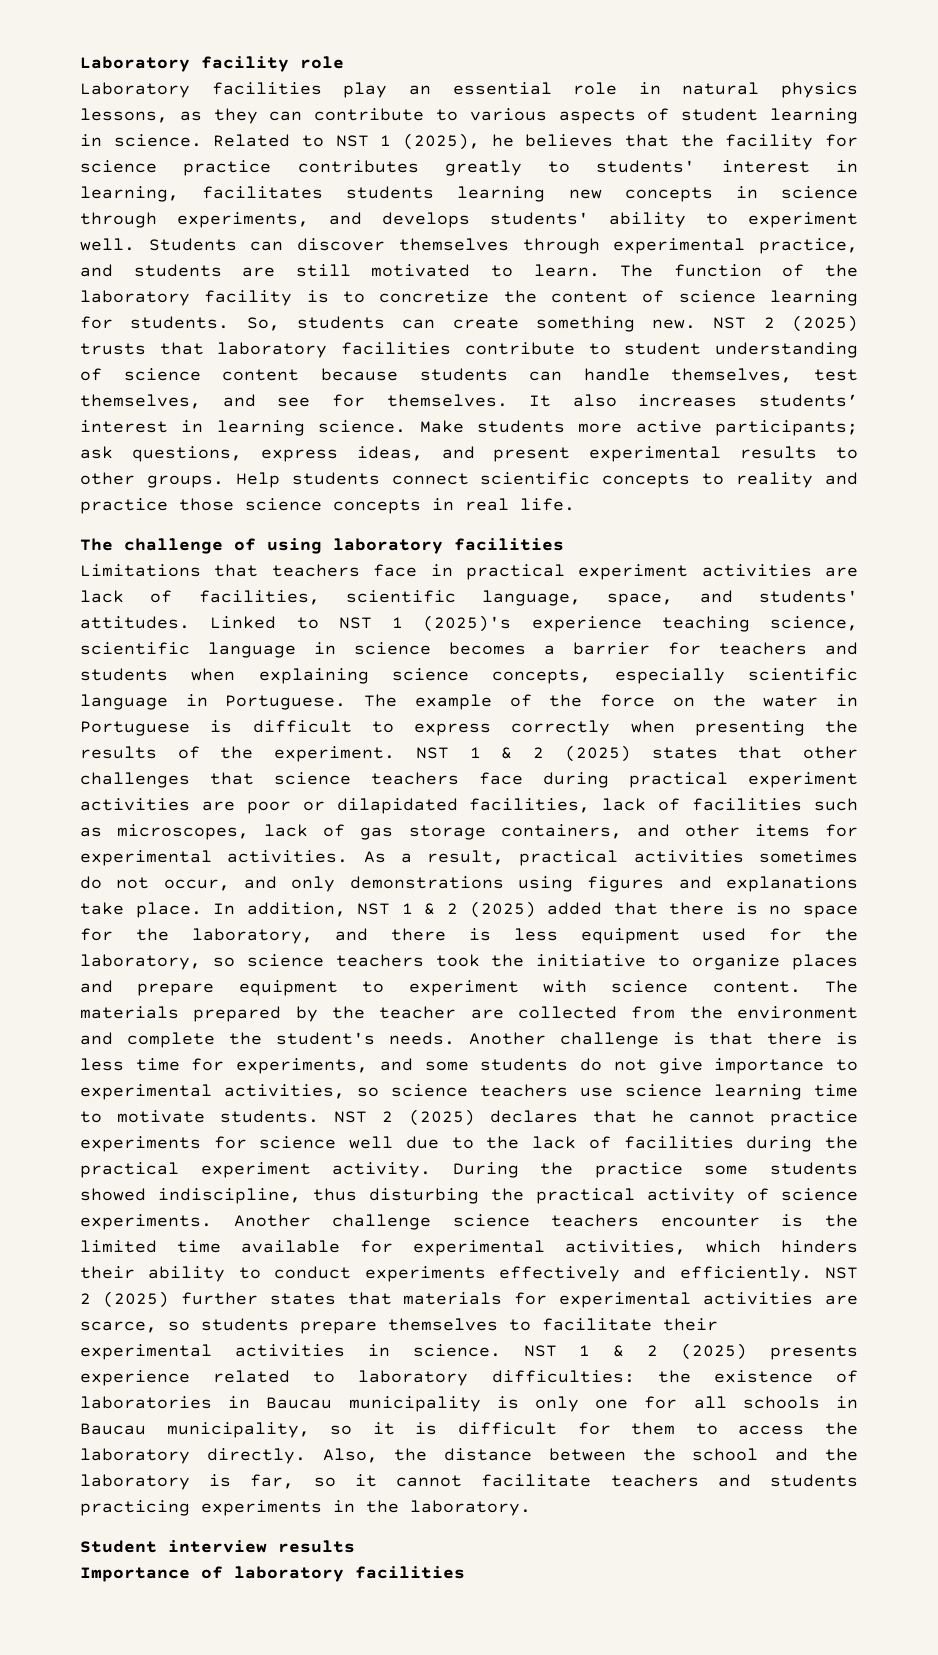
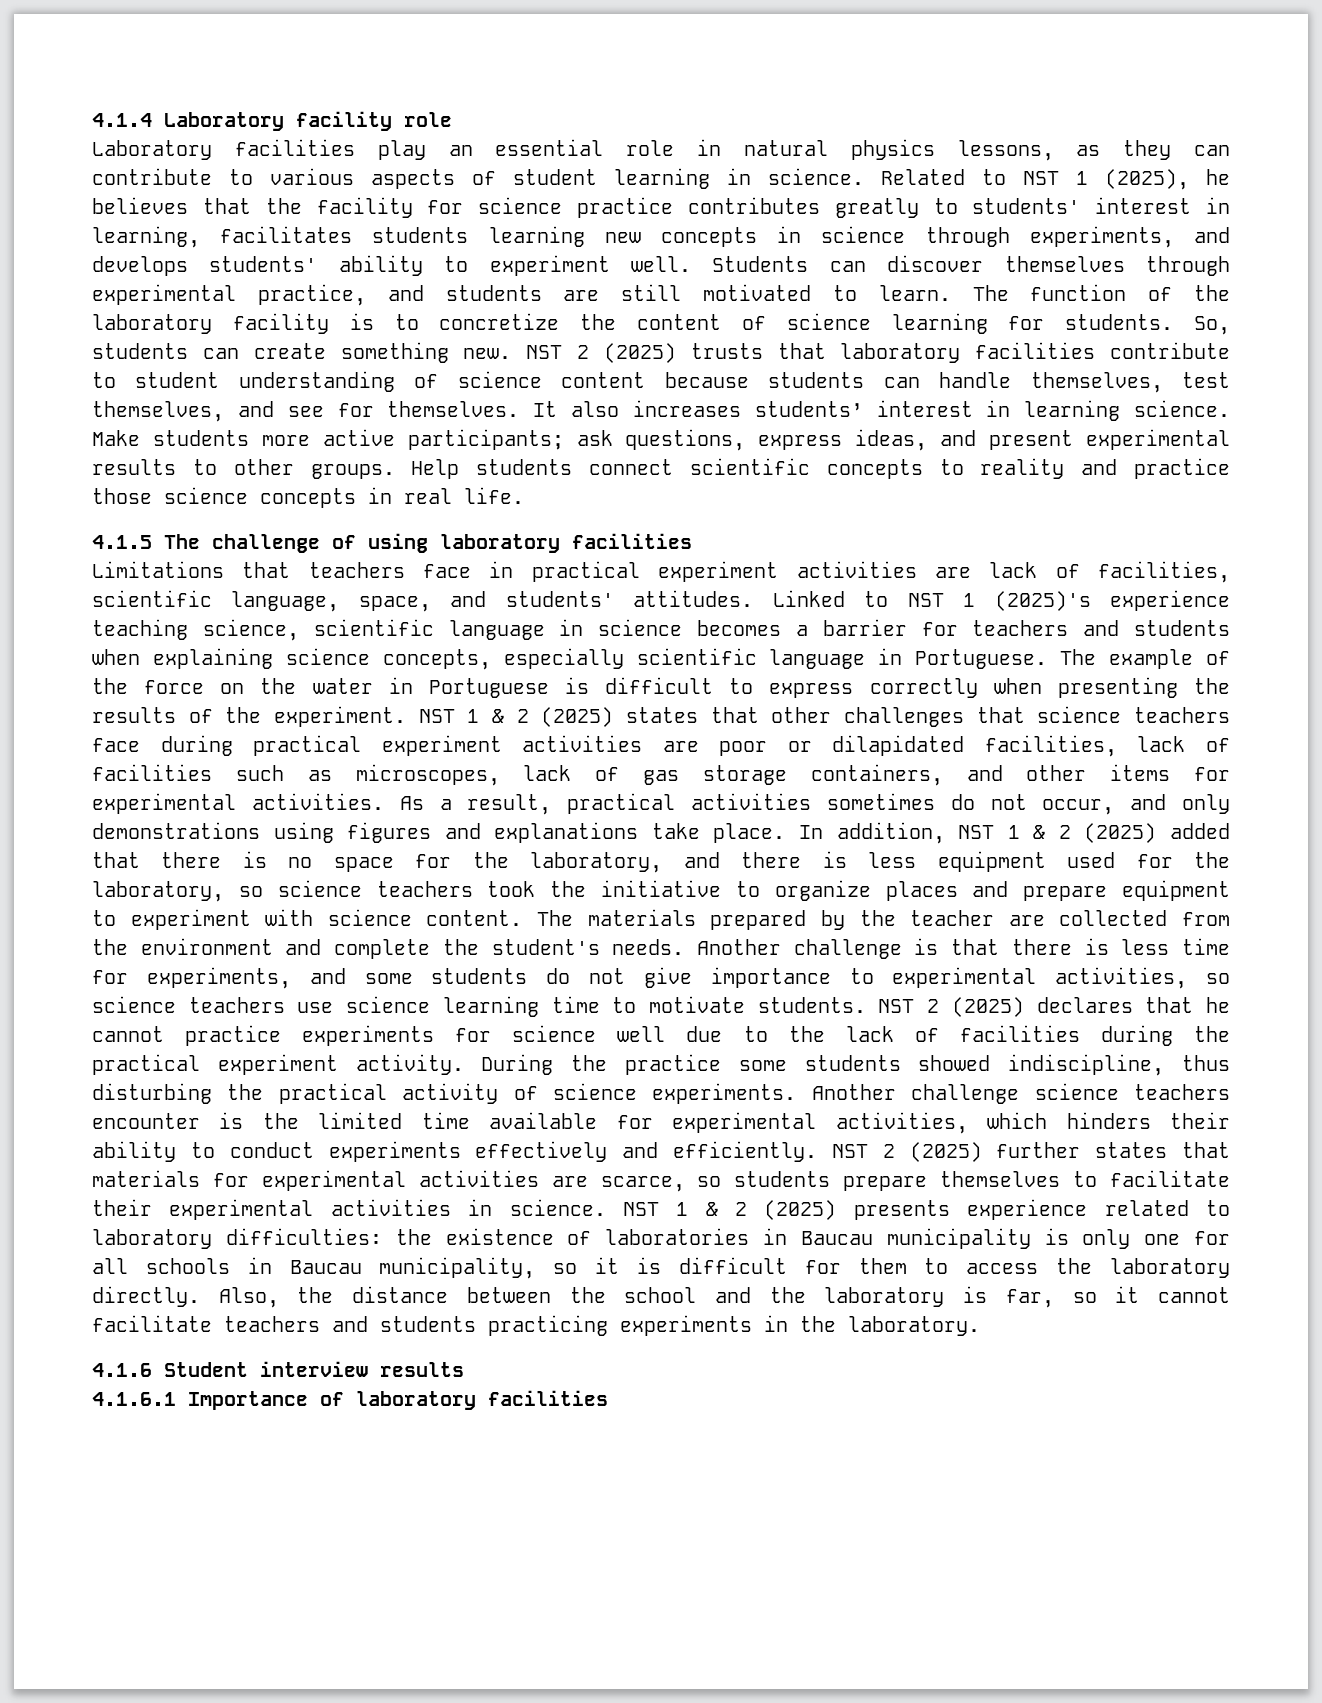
(80, 64) none -> [92,113,152,127] 4.1.4
(575, 504) none -> [92,535,152,549] 4.1.5
(531, 1508) none -> [92,1363,152,1377] 4.1.6
(355, 1546) none -> [92,1392,176,1406] 4.1.6.1

